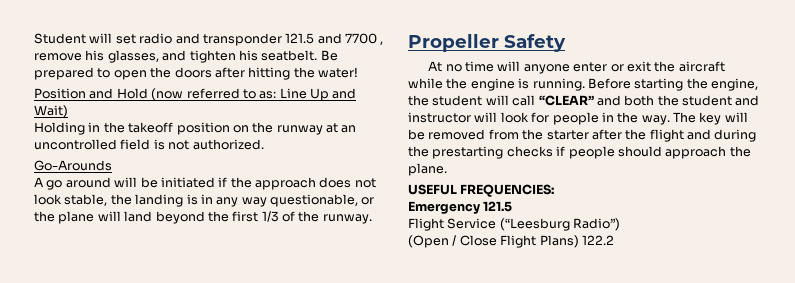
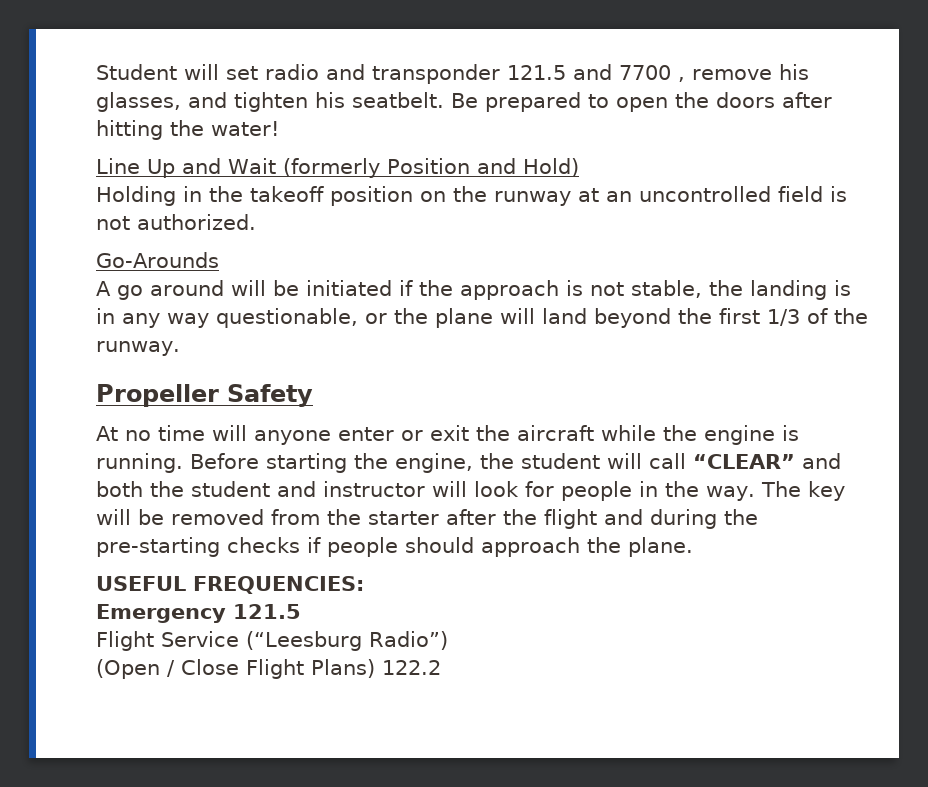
[34,88,357,101] [34,105,68,118] Position and Hold (now referred to as: Line Up and Wait) -> [96,158,579,178] Line Up and Wait (formerly Position and Hold)
[319,177,376,188] [34,194,62,205] does not look -> [566,280,624,296] is not
[432,146,504,159] prestarting -> [96,537,220,557] pre-starting

